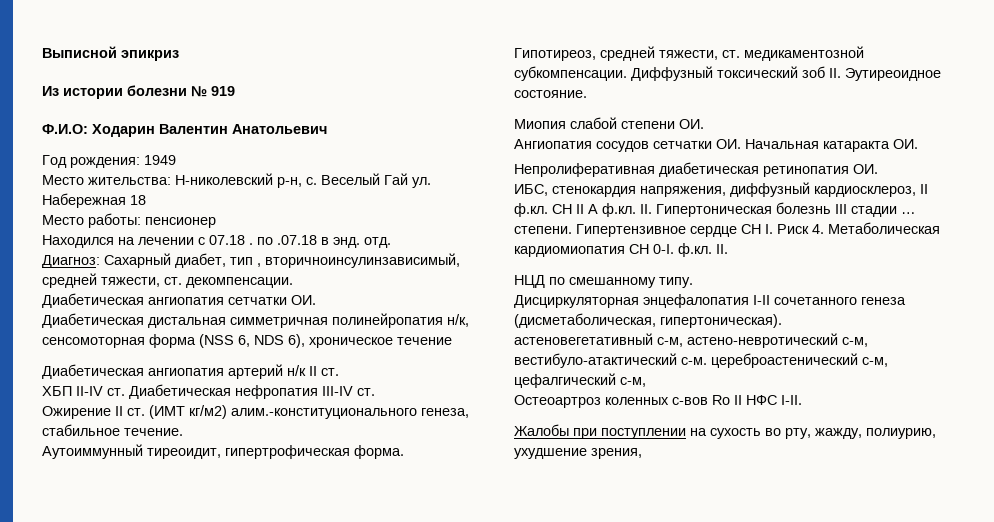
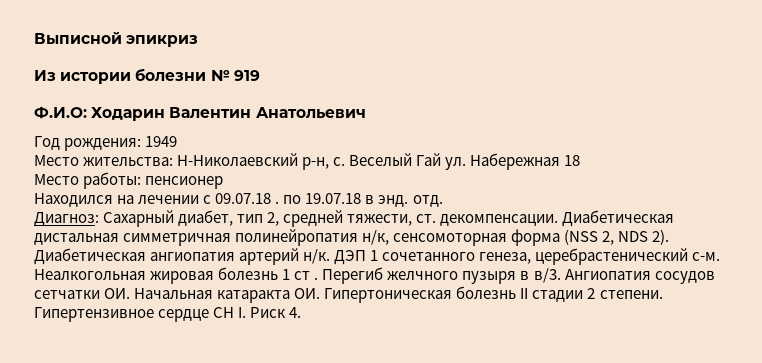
[175,173,273,185] Н-николевский -> [177,153,299,166] Н-Николаевский
[209,235,245,245] 07.18 -> [215,193,272,204] 09.07.18
[277,235,317,245] .07.18 -> [305,193,362,204] 19.07.18
[257,253,460,268] , вторичноинсулинзависимый, -> [267,212,280,226] 2,
[42,293,316,308] // Диабетическая ангиопатия сетчатки ОИ. // -> (559, 220) none
[238,334,452,348] [42,364,339,379] [42,384,375,399] [42,405,469,419] [42,424,183,436] [42,444,404,459] [514,46,864,61] [514,66,941,81] [514,90,587,98] [514,117,704,129] 6, NDS 6), хроническое течение // Диабетическая ангиопатия артерий н/к II ст. // ХБП II-IV ст. Диабетическая нефропатия III-IV ст. // Ожирение II ст. (ИМТ кг/м2) алим.-конституционального генеза, стабильное течение. // Аутоиммунный тиреоидит, гипертрофическая форма. Гипотиреоз, средней тяжести, ст. медикаментозной субкомпенсации. Диффузный токсический зоб II. Эутиреоидное состояние. // Миопия слабой степени ОИ. // -> [602,229,670,245] [34,248,721,265] [34,267,561,284] 2, NDS 2). Диабетическая ангиопатия артерий н/к. ДЭП 1 сочетанного генеза, церебрастенический с-м. Неалкогольная жировая болезнь 1 ст . Перегиб желчного пузыря в в/3.
[514,162,878,177] [514,182,928,197] [514,202,916,217] // Непролиферативная диабетическая ретинопатия ОИ. // ИБС, стенокардия напряжения, диффузный кардиосклероз, II ф.кл. СН II А ф.кл. II. Гипертоническая болезнь III стадии … -> [324,286,596,303] Гипертоническая болезнь II стадии 2
[828,222,940,234] [514,243,728,257] [514,275,693,288] [514,294,906,308] [514,313,782,328] [514,333,868,348] [514,353,888,368] [514,373,646,388] [514,395,802,408] [514,424,936,439] [514,448,642,459] Метаболическая кардиомиопатия СН 0-I. ф.кл. II. // НЦД по смешанному типу. // Дисциркуляторная энцефалопатия I-II сочетанного генеза (дисметаболическая, гипертоническая). // астеновегетативный с-м, астено-невротический с-м, вестибуло-атактический с-м. цереброастенический с-м, цефалгический с-м, // Остеоартроз коленных с-вов Rо II НФС I-II. // Жалобы при поступлении на сухость во рту, жажду, полиурию, ухудшение зрения, -> (302, 312) none

